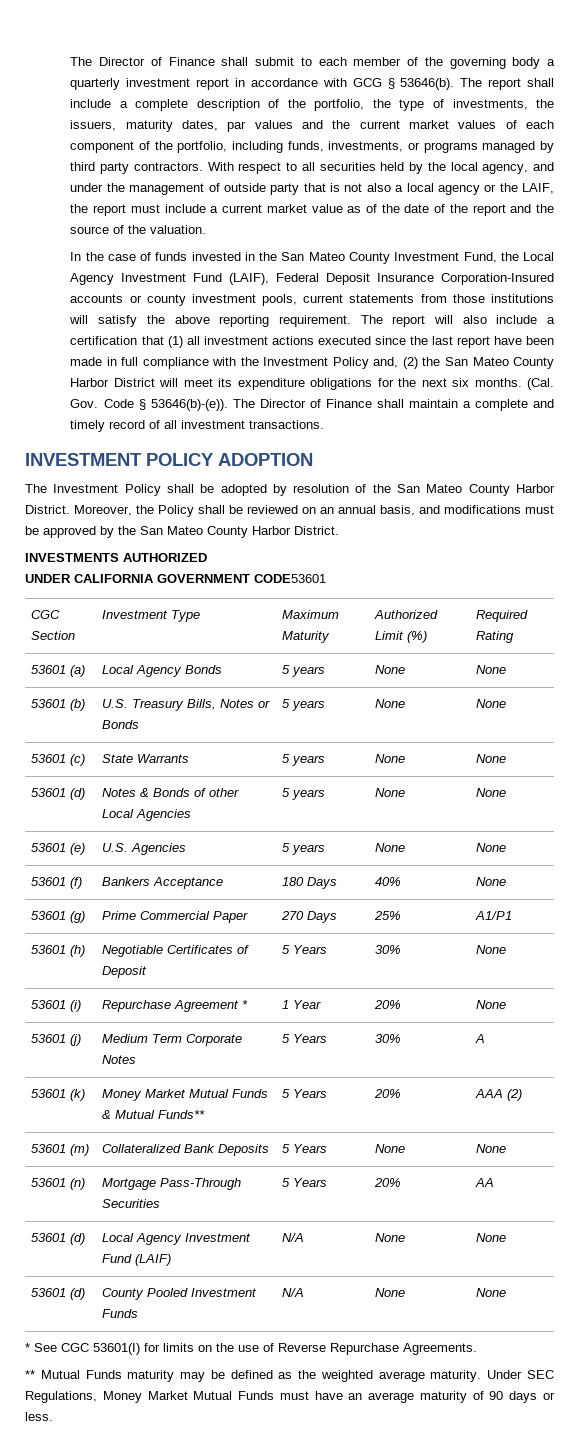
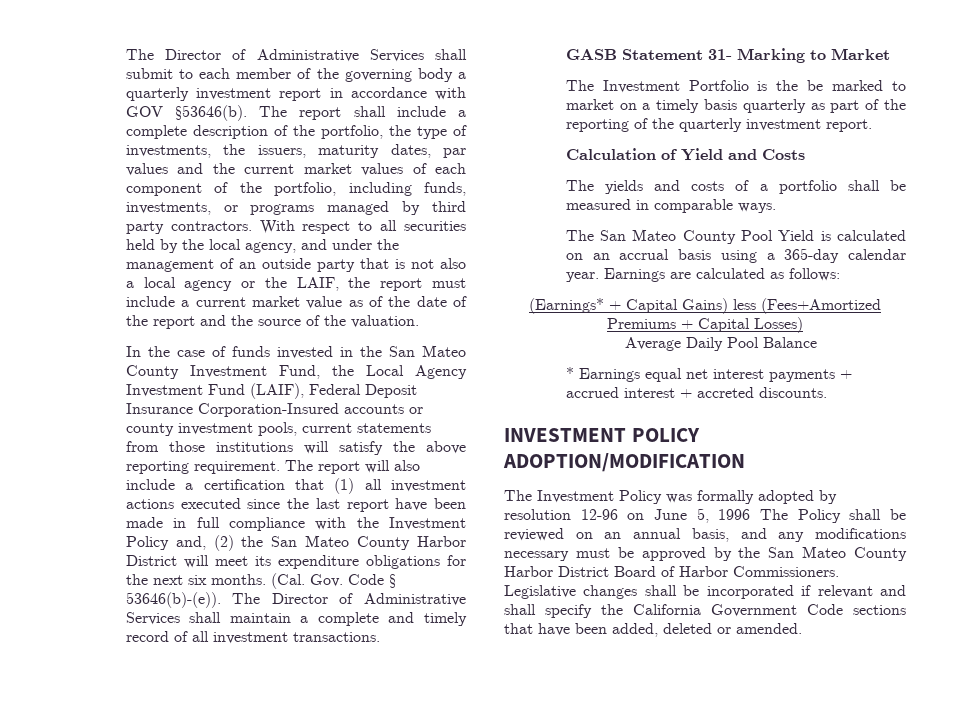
[70,57,215,66] The Director of Finance -> [125,49,424,62] The Director of Administrative Services
[352,78,455,90] GCG § 53646(b). -> [125,105,247,121] GOV §53646(b).
(220, 187) none -> [238,262,256,269] an
[325,399,372,408] Finance -> [364,593,466,606] [125,612,180,625] Administrative Services
(325, 424) none -> [565,48,890,63] [565,80,906,93] [565,99,907,113] [565,118,872,132] [565,148,805,161] [565,180,906,194] [565,199,776,213] [565,229,906,244] [565,248,906,263] [565,268,840,282] [529,298,881,314] [607,317,803,333] [624,337,817,351] [565,367,852,382] [565,387,827,398] // GASB Statement 31- Marking to Market // The Investment Portfolio is the be marked to market on a timely basis quarterly as part of the reporting of the quarterly investment report. // Calculation of Yield and Costs // The yields and costs of a portfolio shall be measured in comparable ways. // The San Mateo County Pool Yield is calculated on an accrual basis using a 365-day calendar year. Earnings are calculated as follows: // (Earnings* + Capital Gains) less (Fees+Amortized Premiums + Capital Losses) // Average Daily Pool Balance // * Earnings equal net interest payments + accrued interest + accreted discounts.
[218,453,313,466] ADOPTION -> [503,453,745,472] ADOPTION/MODIFICATION
[166,484,215,493] shall be -> [666,490,754,504] was formally
[355,484,556,496] [25,505,154,516] of the San Mateo County Harbor District. Moreover, the -> [580,508,788,523] 12-96 on June 5, 1996 The
[444,505,521,514] modifications -> [778,528,906,542] [504,551,569,561] any modifications necessary
[294,526,339,535] [25,553,207,562] [25,574,326,583] [31,610,61,619] [31,631,76,640] [102,610,201,622] [282,610,340,619] [282,631,331,643] [374,610,439,619] [375,631,428,643] [476,610,529,622] [476,631,515,643] [31,665,86,677] [102,665,223,677] [282,665,326,677] [375,665,406,674] [476,665,507,674] [31,699,86,711] [102,699,271,711] [102,720,140,729] [282,699,326,711] [375,699,406,708] [476,699,507,708] [31,754,86,766] [102,754,190,763] [282,754,326,766] [375,754,406,763] [476,754,507,763] [31,788,86,800] [102,788,240,797] [102,809,192,821] [282,788,326,800] [375,788,406,797] [476,788,507,797] [31,843,86,855] [102,843,187,855] [282,843,326,855] [375,843,406,852] [476,843,507,852] [31,877,83,889] [102,877,224,889] [282,877,338,889] [375,877,402,886] [476,877,507,886] [31,911,86,923] [102,911,249,923] [281,911,338,923] [374,911,402,920] [475,911,513,920] [31,945,86,957] [102,945,250,957] [102,966,148,978] [282,945,328,954] [375,945,402,954] [476,945,507,954] [31,1000,82,1012] [102,1000,249,1012] [282,1000,322,1009] [374,1000,402,1009] [476,1000,507,1009] [31,1034,82,1046] [102,1034,243,1046] [102,1055,137,1064] [282,1034,328,1043] [375,1034,402,1043] [475,1034,486,1043] [31,1089,86,1101] [102,1089,269,1101] [102,1110,206,1119] [282,1089,328,1098] [374,1089,402,1098] [475,1089,523,1101] [31,1144,90,1156] [102,1144,270,1156] [282,1144,328,1153] [375,1144,406,1153] [476,1144,507,1153] [31,1178,86,1190] [102,1178,242,1190] [102,1199,161,1208] [282,1178,328,1187] [374,1178,402,1187] [475,1178,495,1187] [31,1233,86,1245] [102,1233,252,1245] [102,1254,172,1266] [282,1233,305,1242] [375,1233,406,1242] [476,1233,507,1242] [31,1288,86,1300] [102,1288,258,1300] [102,1309,139,1318] [282,1288,305,1297] [375,1288,406,1297] [476,1288,507,1297] [25,1343,477,1355] [25,1370,554,1382] [25,1391,555,1403] [25,1412,53,1421] District. // INVESTMENTS AUTHORIZED // UNDER CALIFORNIA GOVERNMENT CODE53601 // CGC Section | Investment Type | Maximum Maturity | Authorized Limit (%) | Required Rating // 53601 (a) | Local Agency Bonds | 5 years | None | None // 53601 (b) | U.S. Treasury Bills, Notes or Bonds | 5 years | None | None // 53601 (c) | State Warrants | 5 years | None | None // 53601 (d) | Notes & Bonds of other Local Agencies | 5 years | None | None // 53601 (e) | U.S. Agencies | 5 years | None | None // 53601 (f) | Bankers Acceptance | 180 Days | 40% | None // 53601 (g) | Prime Commercial Paper | 270 Days | 25% | A1/P1 // 53601 (h) | Negotiable Certificates of Deposit | 5 Years | 30% | None // 53601 (i) | Repurchase Agreement * | 1 Year | 20% | None // 53601 (j) | Medium Term Corporate Notes | 5 Years | 30% | A // 53601 (k) | Money Market Mutual Funds & Mutual Funds** | 5 Years | 20% | AAA (2) // 53601 (m) | Collateralized Bank Deposits | 5 Years | None | None // 53601 (n) | Mortgage Pass-Through Securities | 5 Years | 20% | AA // 53601 (d) | Local Agency Investment Fund (LAIF) | N/A | None | None // 53601 (d) | County Pooled Investment Funds | N/A | None | None // * See CGC 53601(I) for limits on the use of Reverse Repurchase Agreements. // ** Mutual Funds maturity may be defined as the weighted average maturity. Under SEC Regulations, Money Market Mutual Funds must have an average maturity of 90 days or less. -> [558,566,839,577] [504,585,906,599] [504,604,906,618] [504,623,802,637] District Board of Harbor Commissioners. Legislative changes shall be incorporated if relevant and shall specify the California Government Code sections that have been added, deleted or amended.

